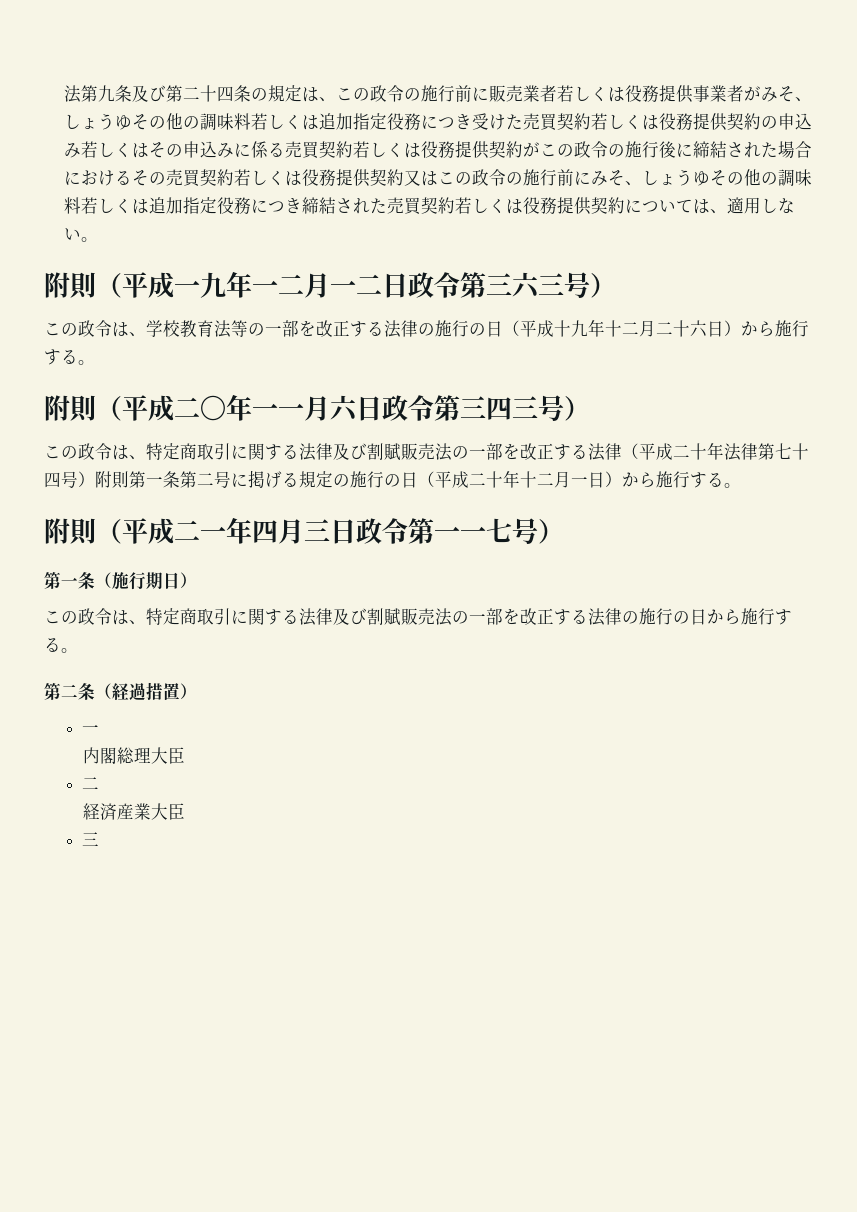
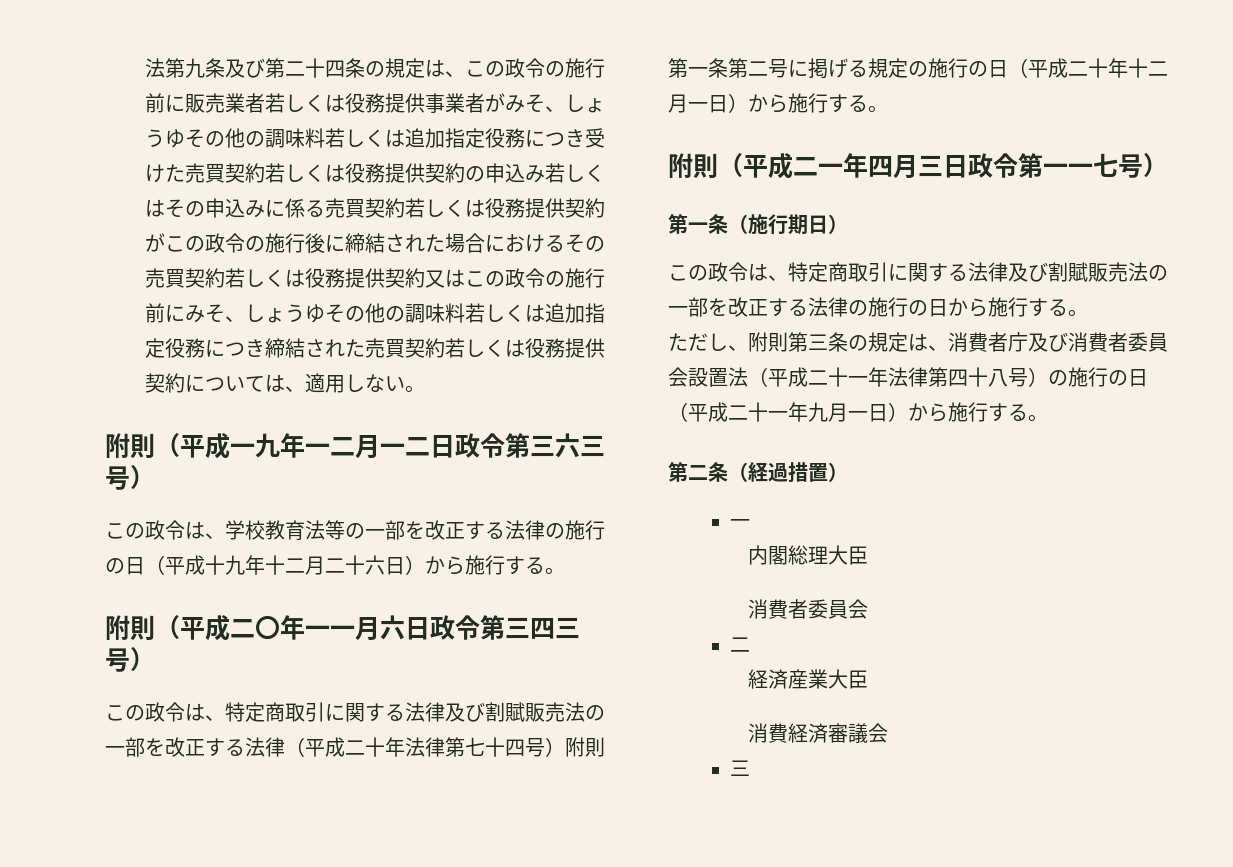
(78, 650) none -> [668,332,1168,352] [668,367,1148,387] [668,402,1048,422] // ただし、附則第三条の規定は、消費者庁及び消費者委員会設置法（平成二十一年法律第四十八号）の施行の日（平成二十一年九月一日）から施行する。
(186, 755) none -> [747,599,868,619] // 消費者委員会
(186, 811) none -> [747,723,888,743] // 消費経済審議会

